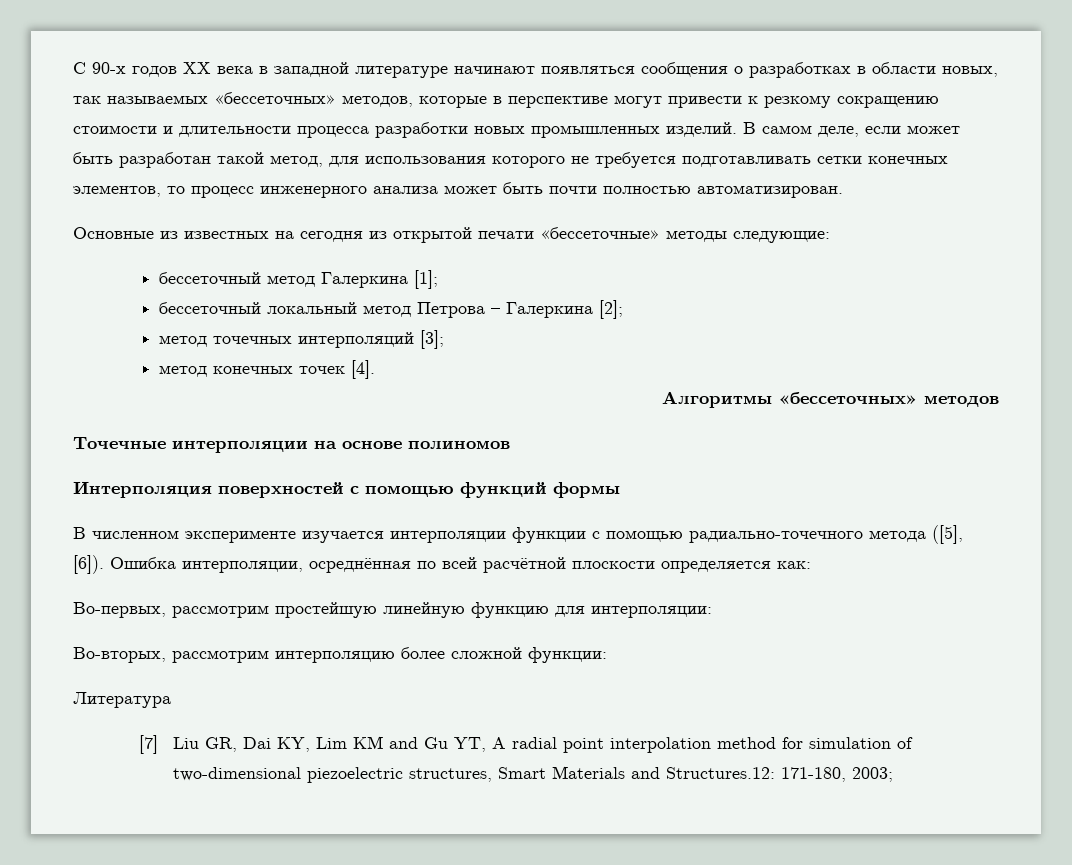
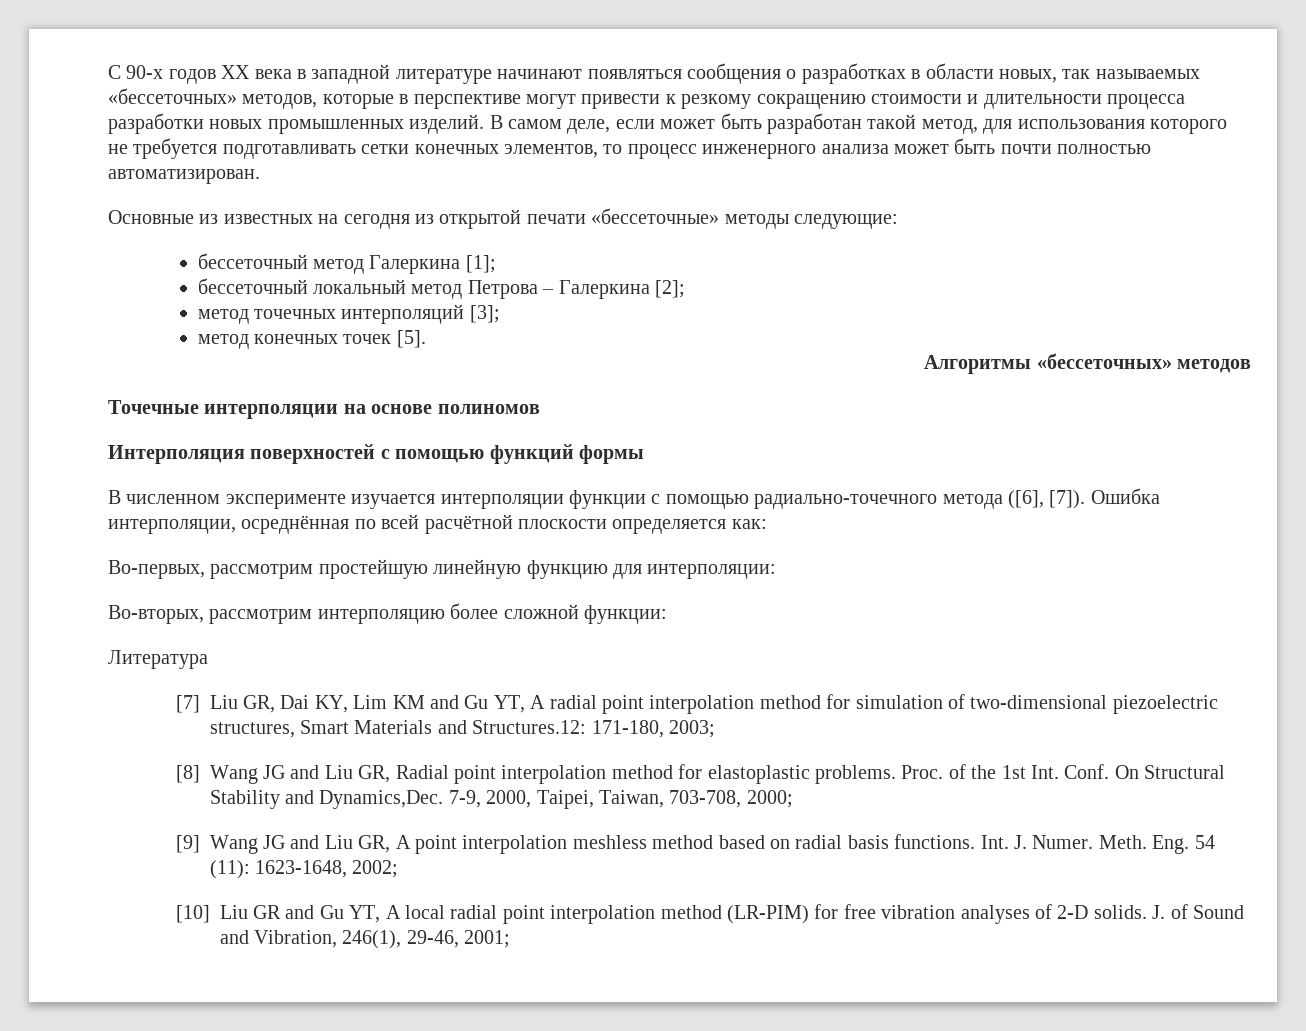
[350,360,375,379] [4]. -> [396,330,426,348] [5].
[932,525,963,544] [73,555,104,574] ([5], [6]). -> [1007,490,1086,509] ([6], [7]).
(893, 774) none -> [175,764,1226,784] [209,790,793,809] [175,834,1215,854] [209,860,399,879] [175,904,1244,924] [219,930,511,949] // [8] Wang JG and Liu GR, Radial point interpolation method for elastoplastic problems. Proc. of the 1st Int. Conf. On Structural Stability and Dynamics,Dec. 7-9, 2000, Taipei, Taiwan, 703-708, 2000; // [9] Wang JG and Liu GR, A point interpolation meshless method based on radial basis functions. Int. J. Numer. Meth. Eng. 54 (11): 1623-1648, 2002; // [10] Liu GR and Gu YT, A local radial point interpolation method (LR-PIM) for free vibration analyses of 2-D solids. J. of Sound and Vibration, 246(1), 29-46, 2001;

